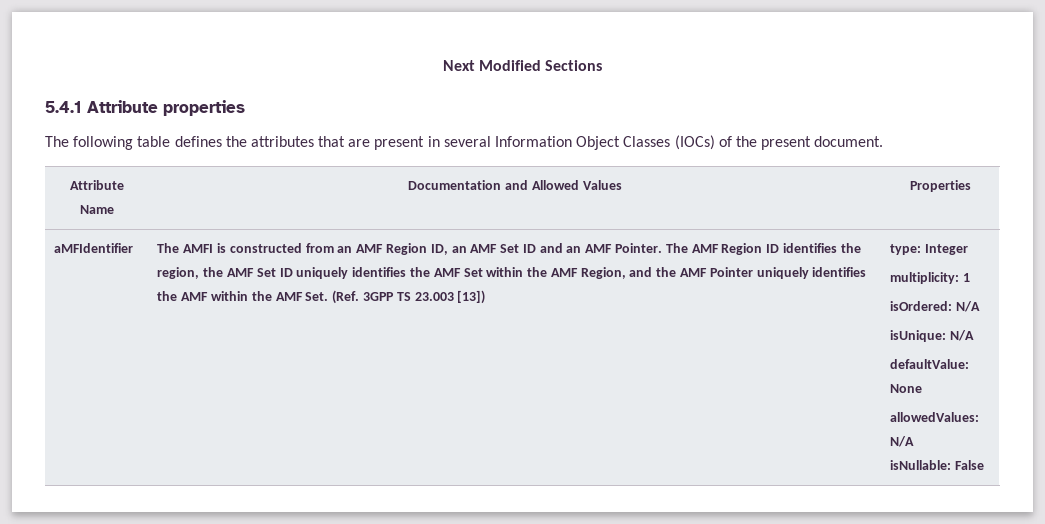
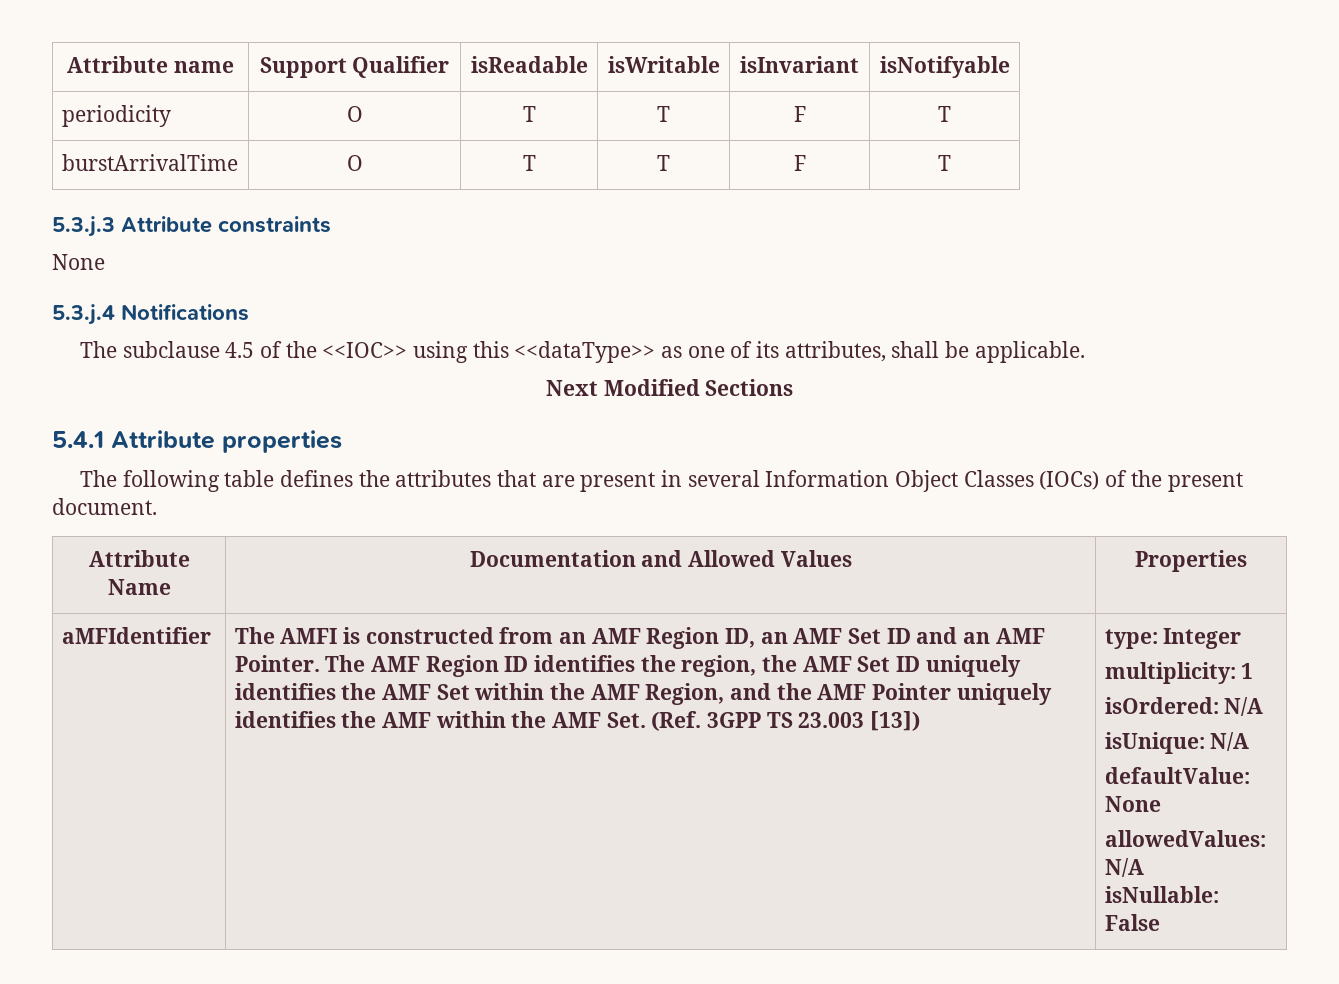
(442, 65) none -> [67,56,234,73] [259,56,450,78] [470,56,588,73] [607,56,720,73] [740,56,860,73] [879,56,1010,78] [61,105,171,127] [346,106,363,122] [522,106,536,122] [657,106,671,122] [793,106,806,122] [938,106,952,122] [61,154,238,171] [346,155,363,171] [522,155,536,171] [657,155,671,171] [793,155,806,171] [938,155,952,171] [52,216,331,237] [52,254,105,270] [52,304,249,325] [80,341,1085,363] Attribute name | Support Qualifier | isReadable | isWritable | isInvariant | isNotifyable // periodicity | O | T | T | F | T // burstArrivalTime | O | T | T | F | T // 5.3.j.3 Attribute constraints // None // 5.3.j.4 Notifications // The subclause 4.5 of the <<IOC>> using this <<dataType>> as one of its attributes, shall be applicable. //

